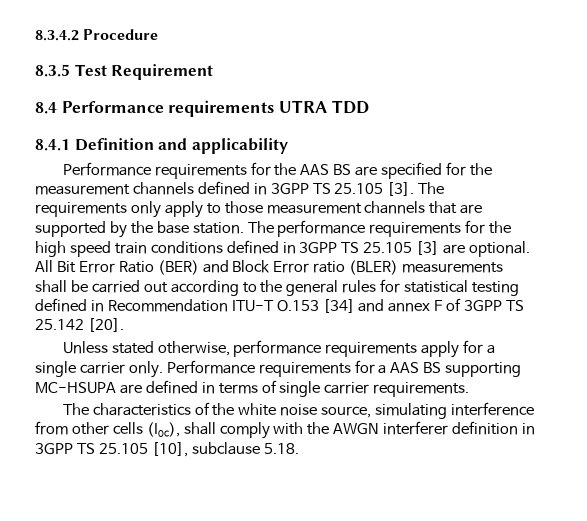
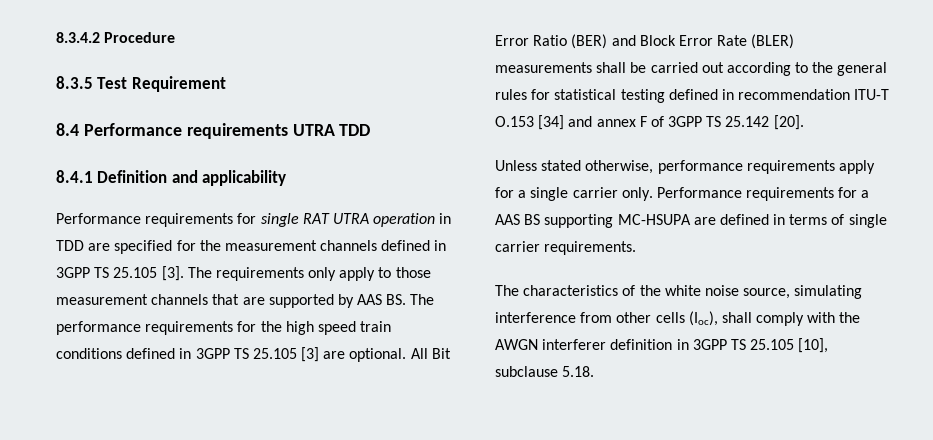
[274,163,352,176] the AAS BS -> [260,213,452,227] [56,240,84,251] single RAT UTRA operation in TDD
[130,221,244,234] the base station. -> [357,294,407,305] AAS BS.
[313,261,346,273] ratio -> [717,35,748,46] Rate
[107,299,228,312] Recommendation -> [738,89,851,100] recommendation

